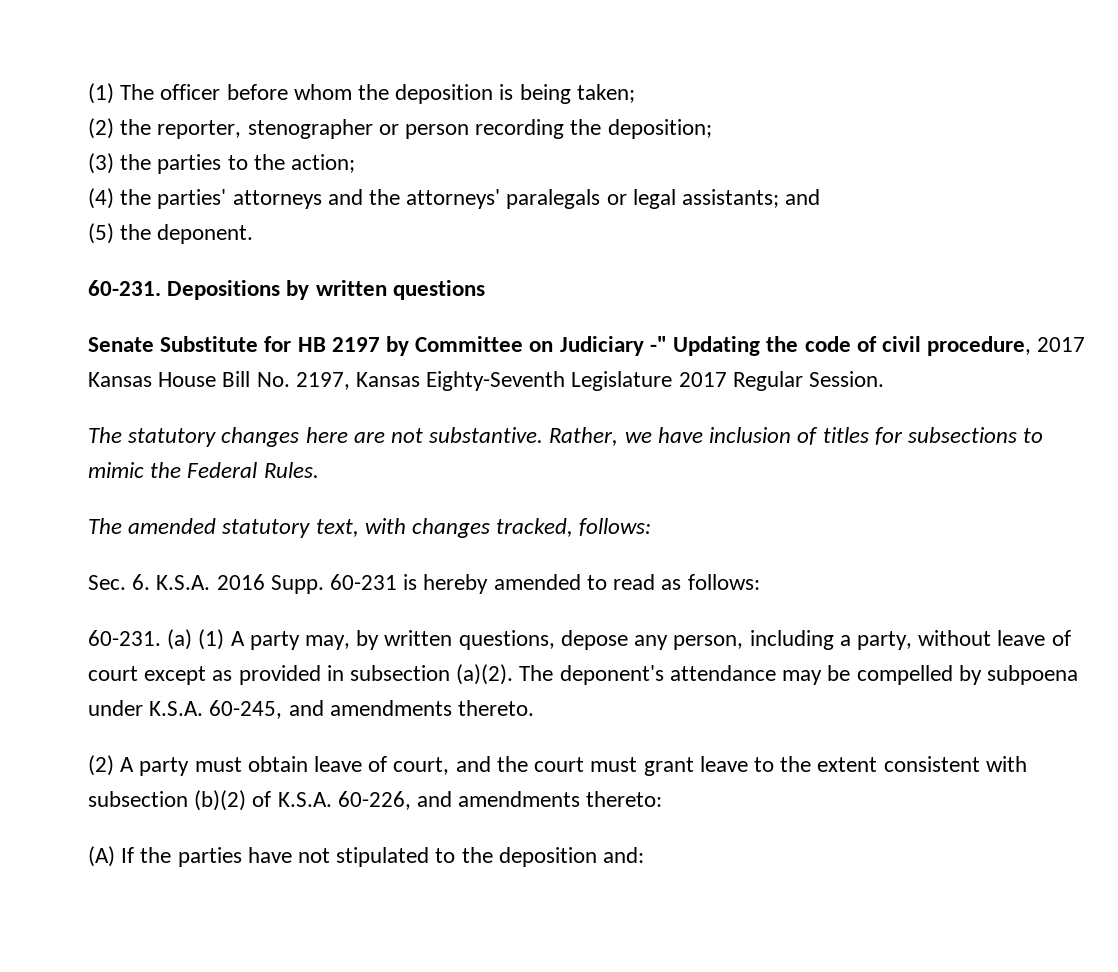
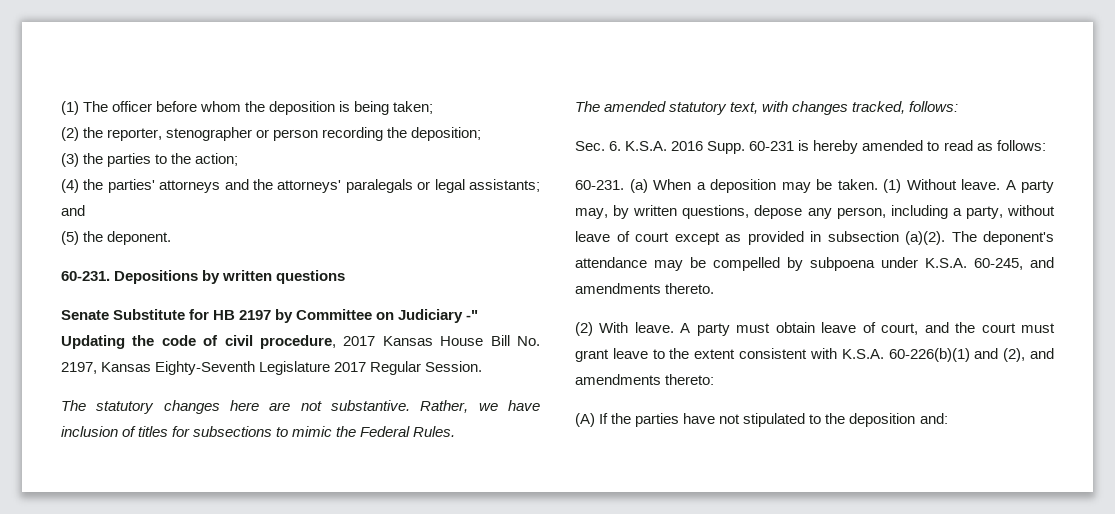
[198,629,225,650] (1) -> [653,179,1000,193] When a deposition may be taken. (1) Without leave.
(114, 765) none -> [599,322,674,333] With leave.
[88,790,411,811] subsection (b)(2) of K.S.A. 60-226, -> [841,348,1026,362] K.S.A. 60-226(b)(1) and (2),

